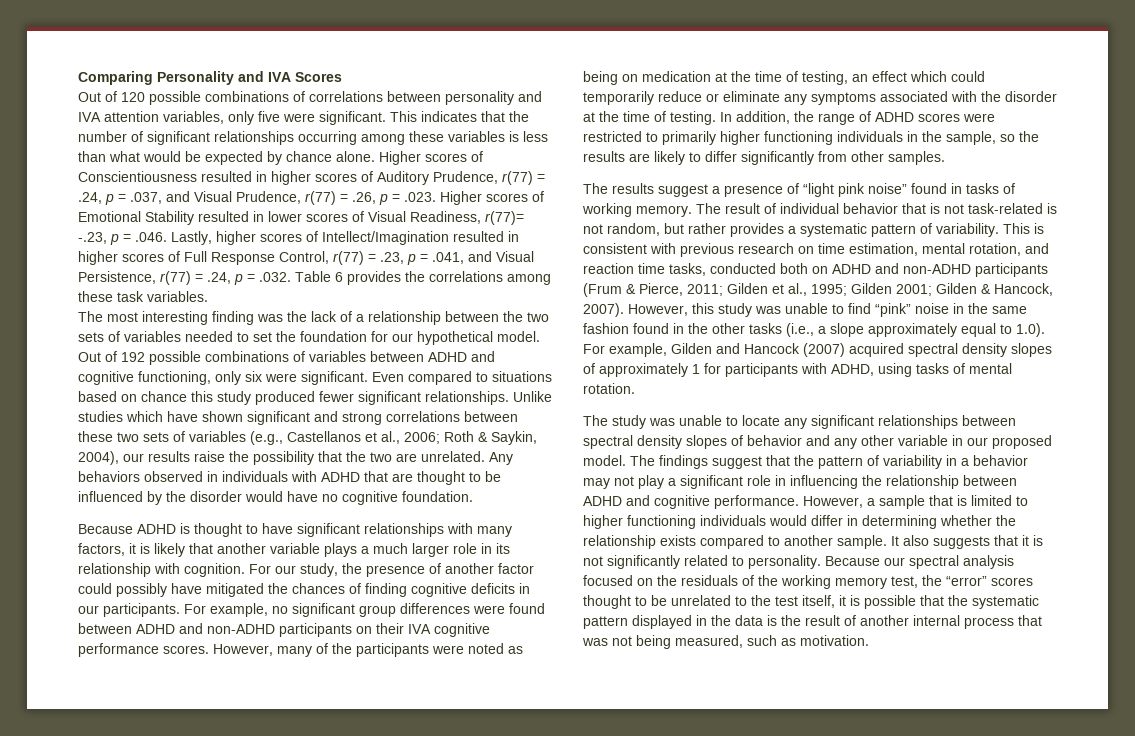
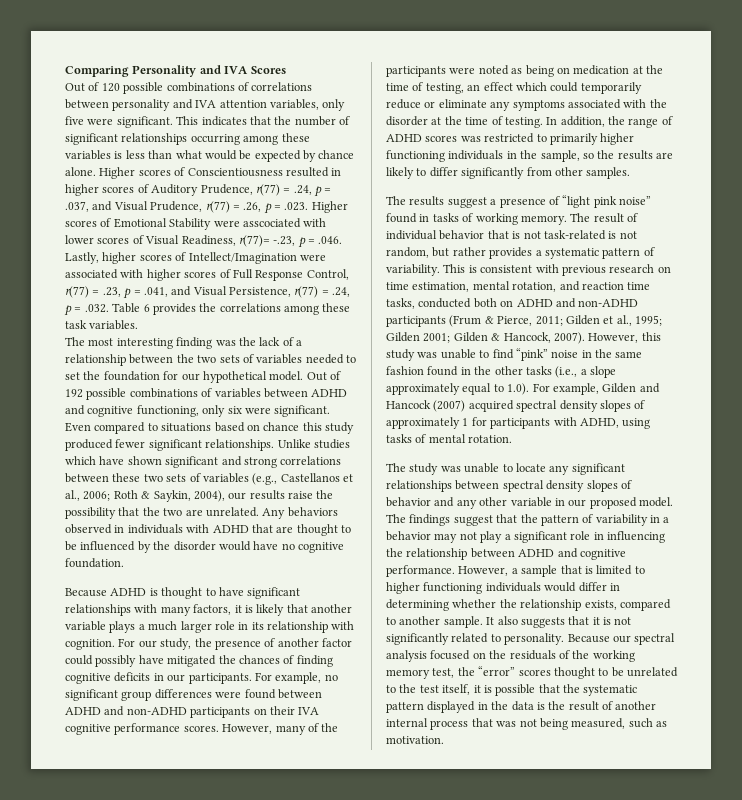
[198,211,264,222] resulted in -> [213,218,327,228] were asscociated with
[453,231,519,242] resulted in -> [299,254,326,261] [65,269,144,279] were associated with
[963,113,995,122] were -> [460,136,481,142] was
[660,535,696,546] exists -> [584,600,617,610] exists,

